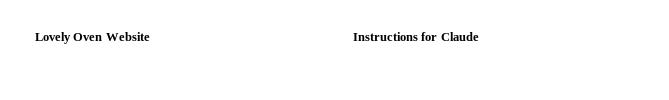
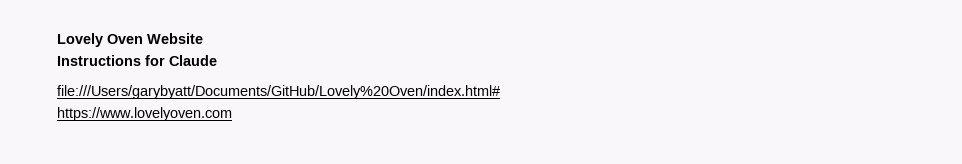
(479, 36) none -> [57,85,500,99] [57,107,232,121] // file:///Users/garybyatt/Documents/GitHub/Lovely%20Oven/index.html# // https://www.lovelyoven.com

